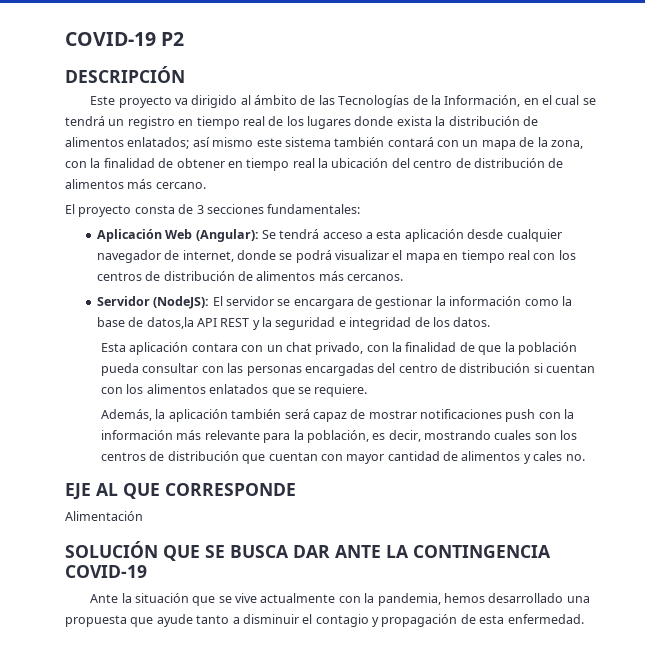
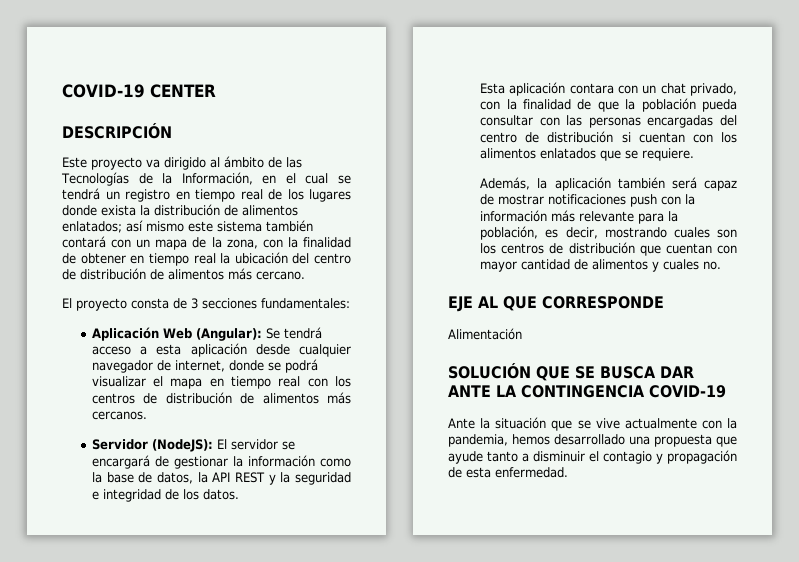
[65,32,185,46] COVID-19 P2 -> [62,84,216,98] COVID-19 CENTER
[293,299,354,309] encargara -> [91,455,150,469] encargará
[146,317,194,329] datos,la -> [156,472,208,484] datos, la
[533,451,563,461] cales -> [663,259,700,270] cuales

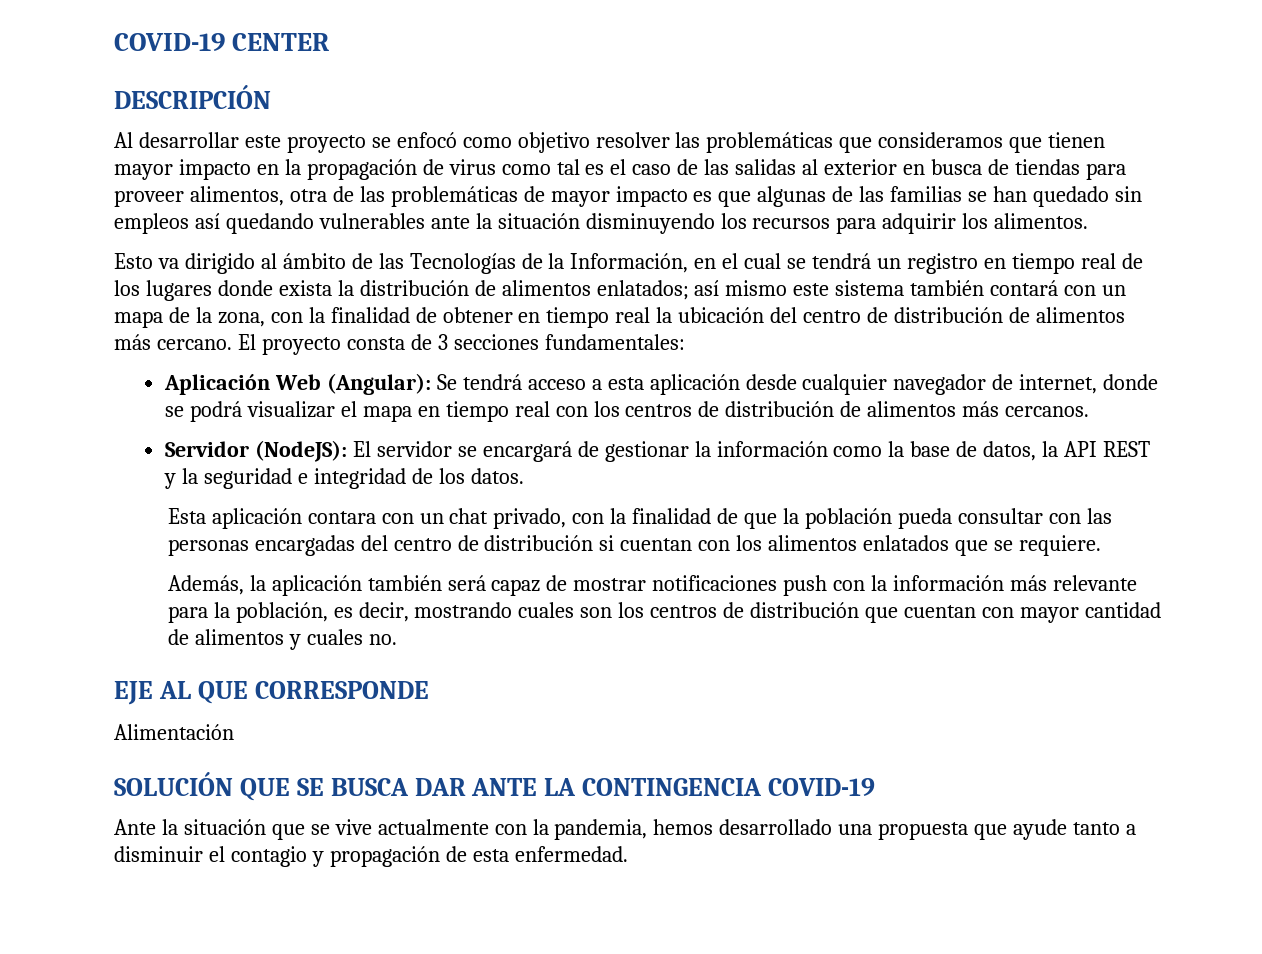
[62,157,142,170] Este proyecto -> [114,132,1106,153] [114,159,1126,180] [114,186,1142,207] [114,213,1089,234] [114,253,153,269] Al desarrollar este proyecto se enfocó como objetivo resolver las problemáticas que consideramos que tienen mayor impacto en la propagación de virus como tal es el caso de las salidas al exterior en busca de tiendas para proveer alimentos, otra de las problemáticas de mayor impacto es que algunas de las familias se han quedado sin empleos así quedando vulnerables ante la situación disminuyendo los recursos para adquirir los alimentos. // Esto
(305, 275) // -> (232, 344) none

